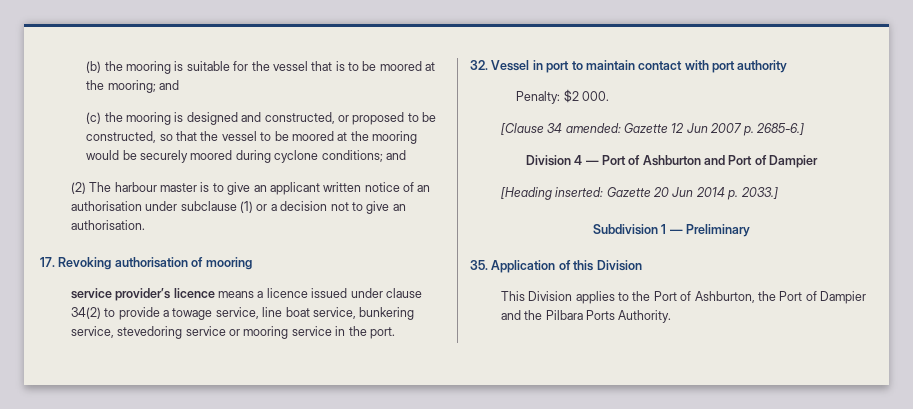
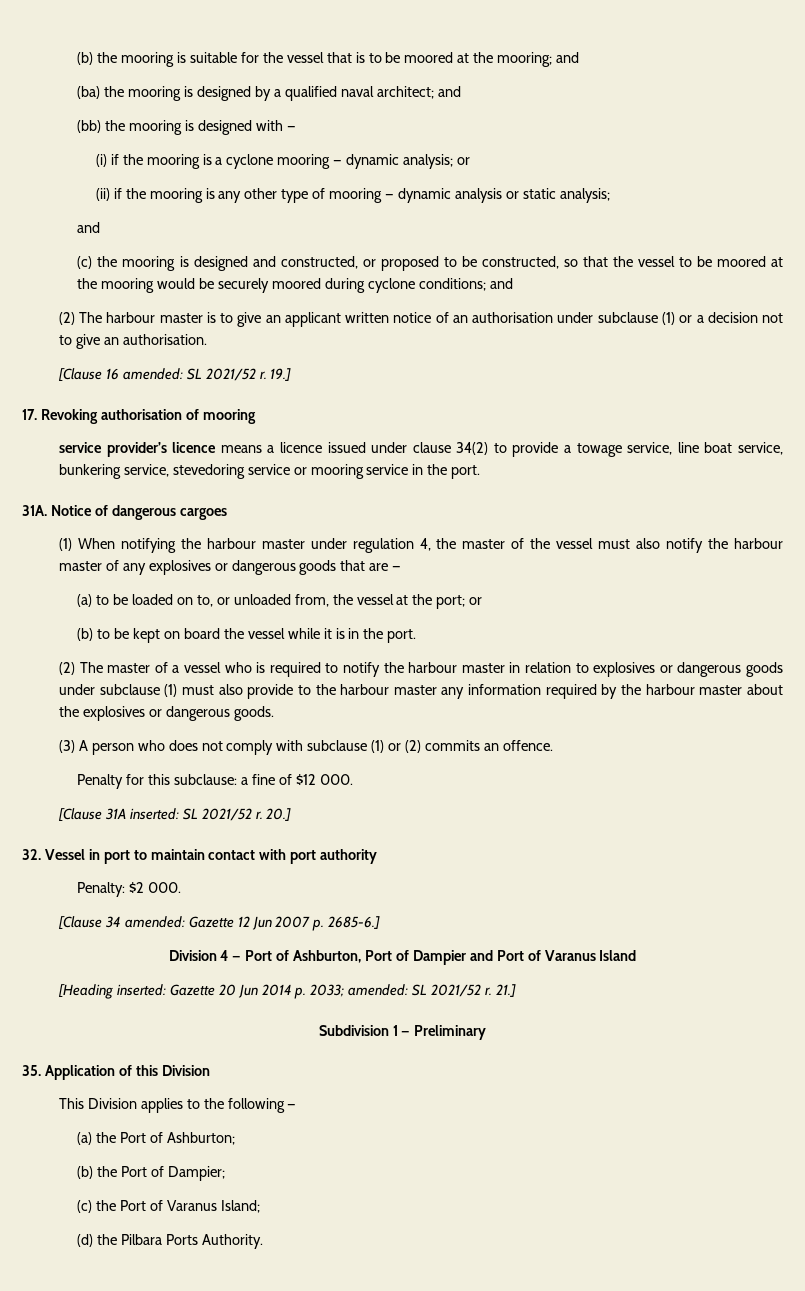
(180, 85) none -> [77,86,461,101] [77,120,296,135] [95,154,470,169] [95,188,610,203] [77,222,101,233] // (ba) the mooring is designed by a qualified naval architect; and // (bb) the mooring is designed with — // (i) if the mooring is a cyclone mooring — dynamic analysis; or // (ii) if the mooring is any other type of mooring — dynamic analysis or static analysis; // and
(145, 225) none -> [57,368,292,381] // [Clause 16 amended: SL 2021/52 r. 19.]
(395, 333) none -> [22,505,227,520] [58,538,783,553] [58,560,402,575] [77,594,483,609] [77,628,417,643] [58,662,784,677] [58,684,783,699] [58,706,274,721] [58,740,553,755] [77,774,353,789] [57,808,292,821] // 31A. Notice of dangerous cargoes // (1) When notifying the harbour master under regulation 4, the master of the vessel must also notify the harbour master of any explosives or dangerous goods that are — // (a) to be loaded on to, or unloaded from, the vessel at the port; or // (b) to be kept on board the vessel while it is in the port. // (2) The master of a vessel who is required to notify the harbour master in relation to explosives or dangerous goods under subclause (1) must also provide to the harbour master any information required by the harbour master about the explosives or dangerous goods. // (3) A person who does not comply with subclause (1) or (2) commits an offence. // Penalty for this subclause: a fine of $12 000. // [Clause 31A inserted: SL 2021/52 r. 20.]
[642,155,701,166] Ashburton -> [293,950,466,965] Ashburton, Port of Dampier
[769,155,819,168] Dampier -> [544,950,637,961] Varanus Island
[740,187,778,199] 2033.] -> [310,984,516,997] 2033; amended: SL 2021/52 r. 21.]
[653,291,866,304] [500,310,521,320] Port of Ashburton, the Port of Dampier and -> [227,1098,297,1113] [77,1132,236,1145] [77,1166,226,1181] [77,1200,260,1213] [77,1234,94,1247] following — // (a) the Port of Ashburton; // (b) the Port of Dampier; // (c) the Port of Varanus Island; // (d)

